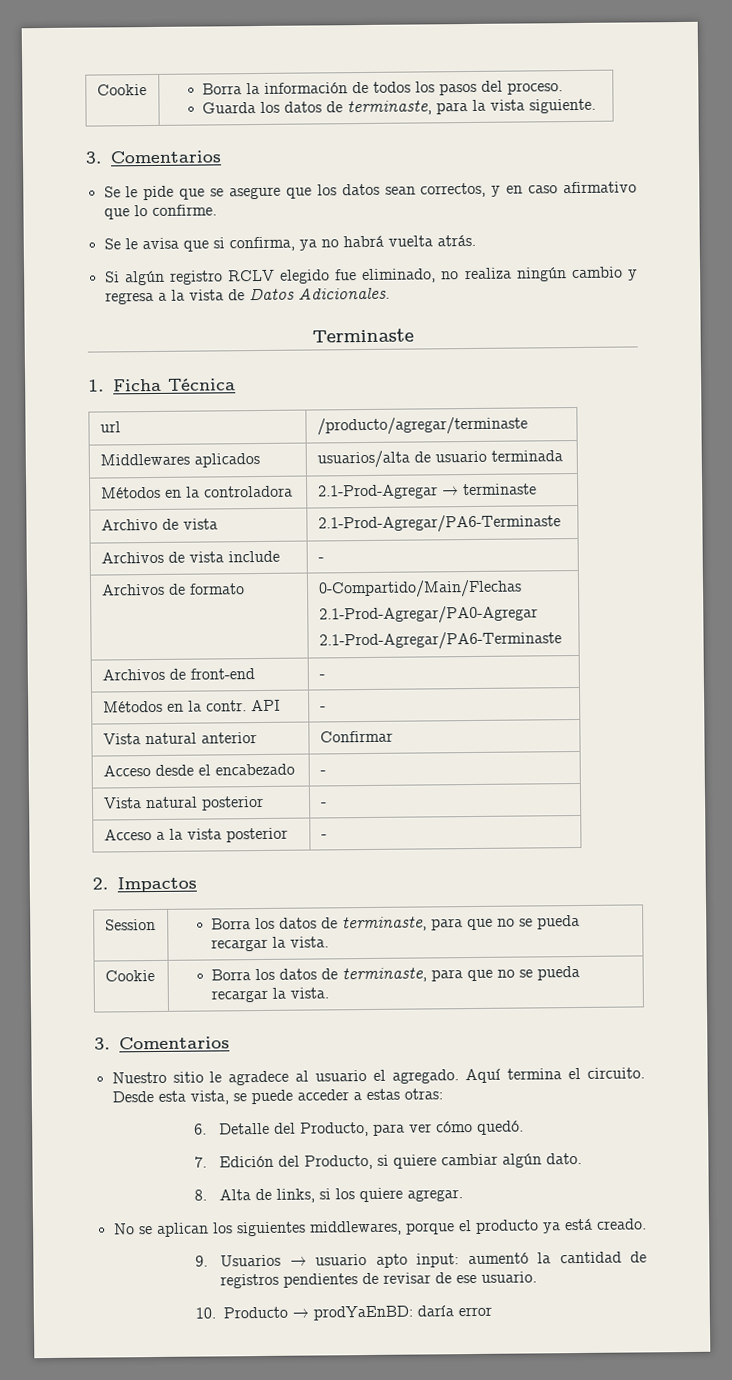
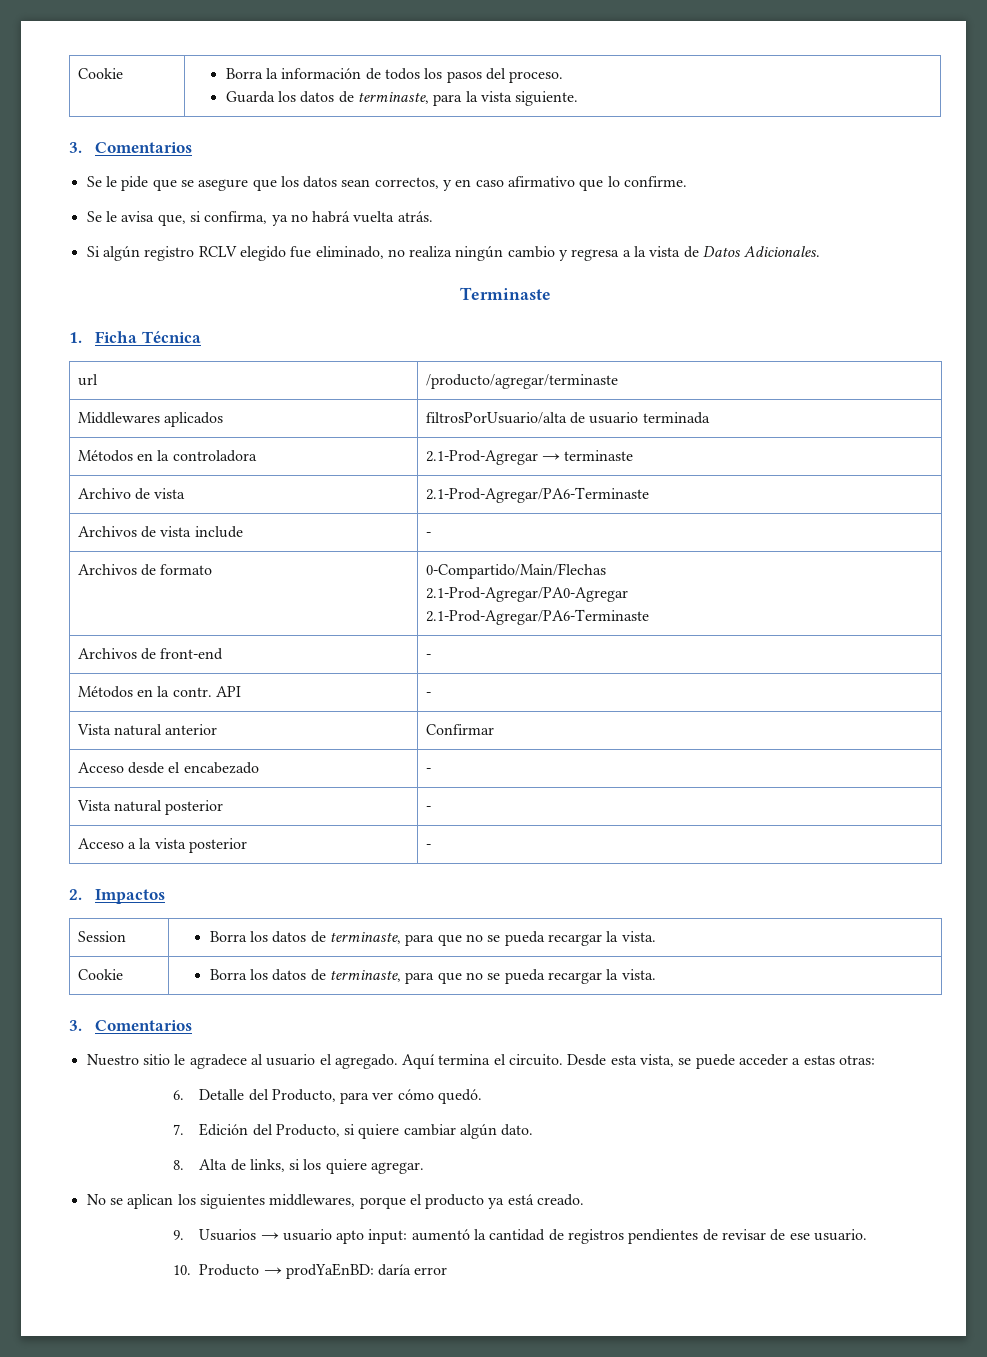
[182,240,209,252] que -> [157,214,186,226] que,
[316,450,410,469] usuarios/alta -> [425,412,567,424] filtrosPorUsuario/alta

